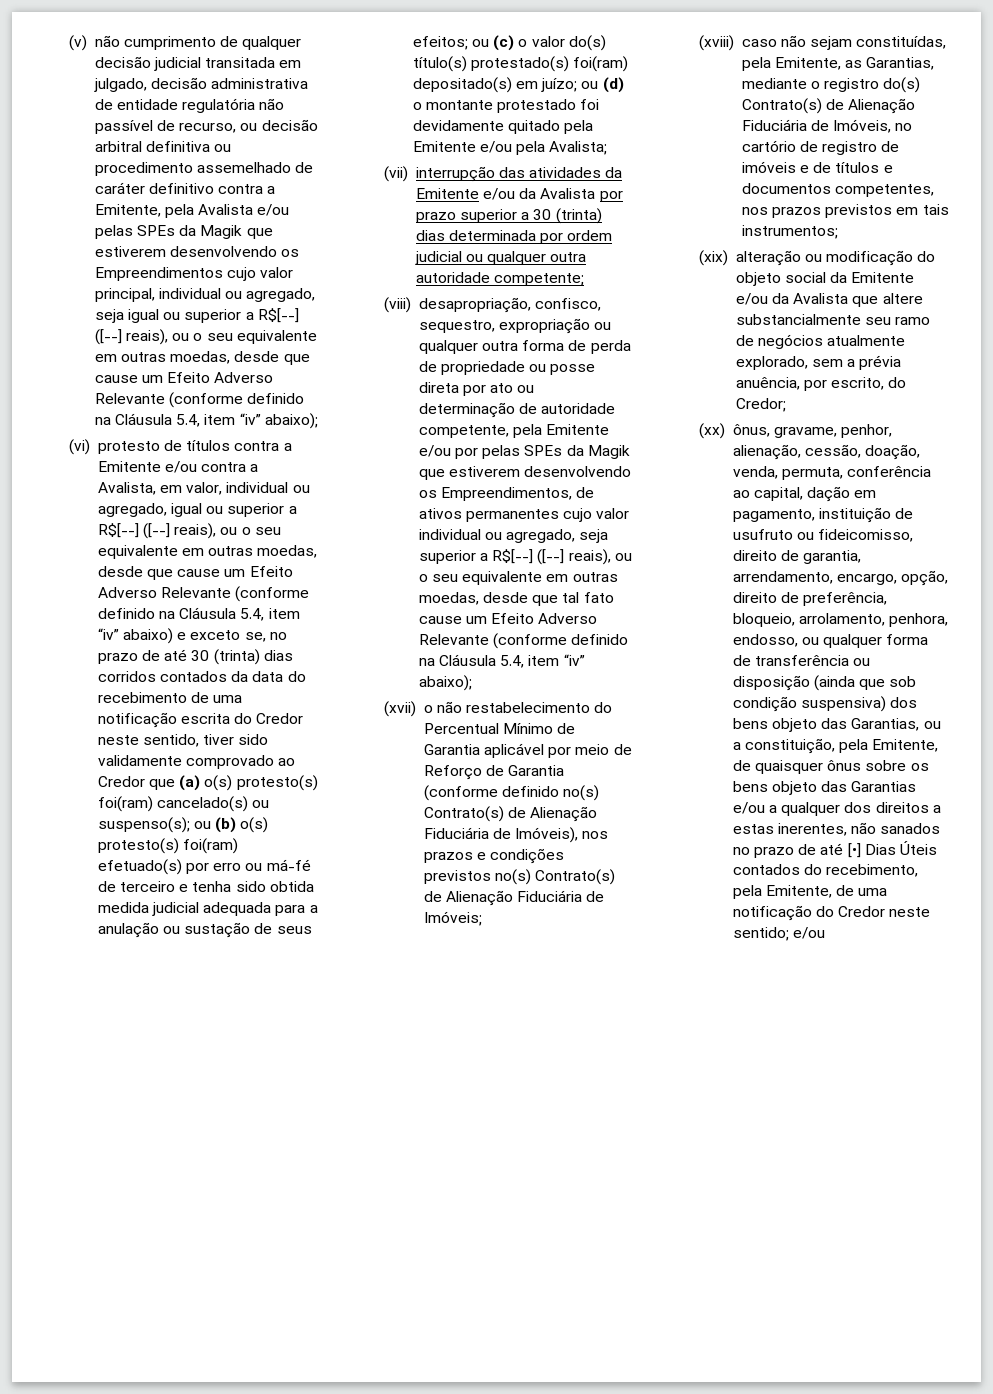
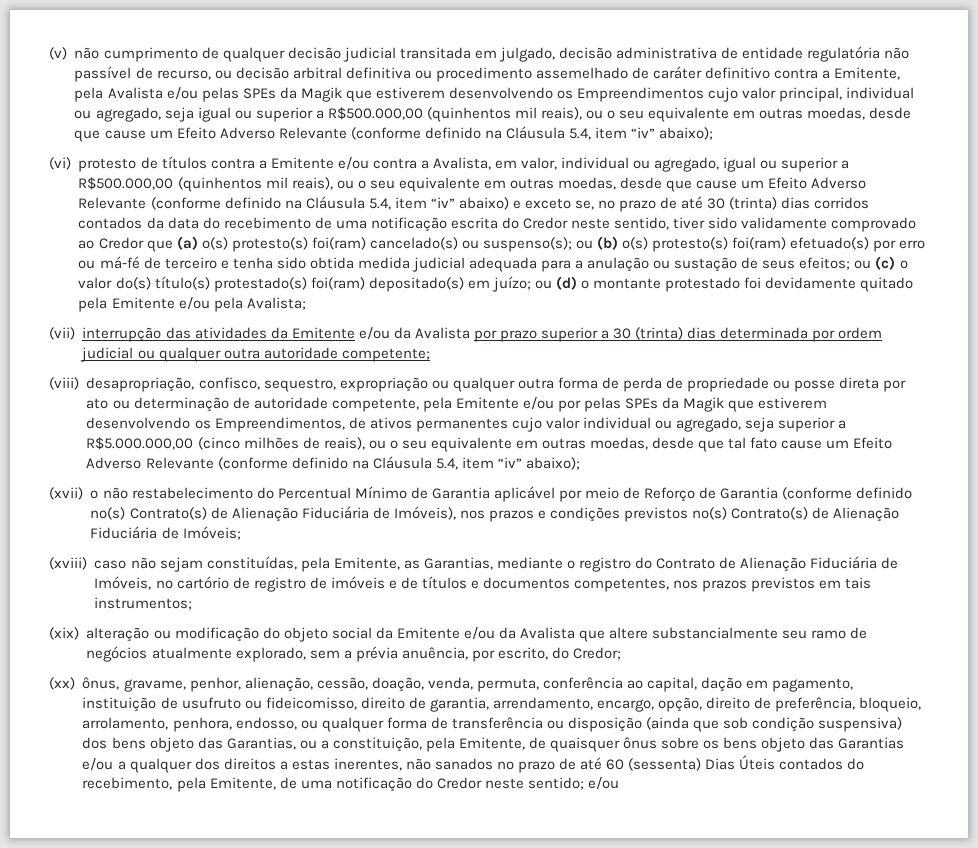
[257,308,299,323] [94,329,122,345] R$[--] ([--] -> [327,107,537,122] R$500.000,00 (quinhentos mil
[97,523,171,539] R$[--] ([--] -> [78,177,288,192] R$500.000,00 (quinhentos mil
[492,549,565,565] R$[--] ([--] -> [86,437,320,450] R$5.000.000,00 (cinco milhões de
[883,77,921,93] [741,98,822,114] do(s) Contrato(s) -> [635,557,716,569] do Contrato
[847,843,861,858] [•] -> [606,758,702,771] 60 (sessenta)

